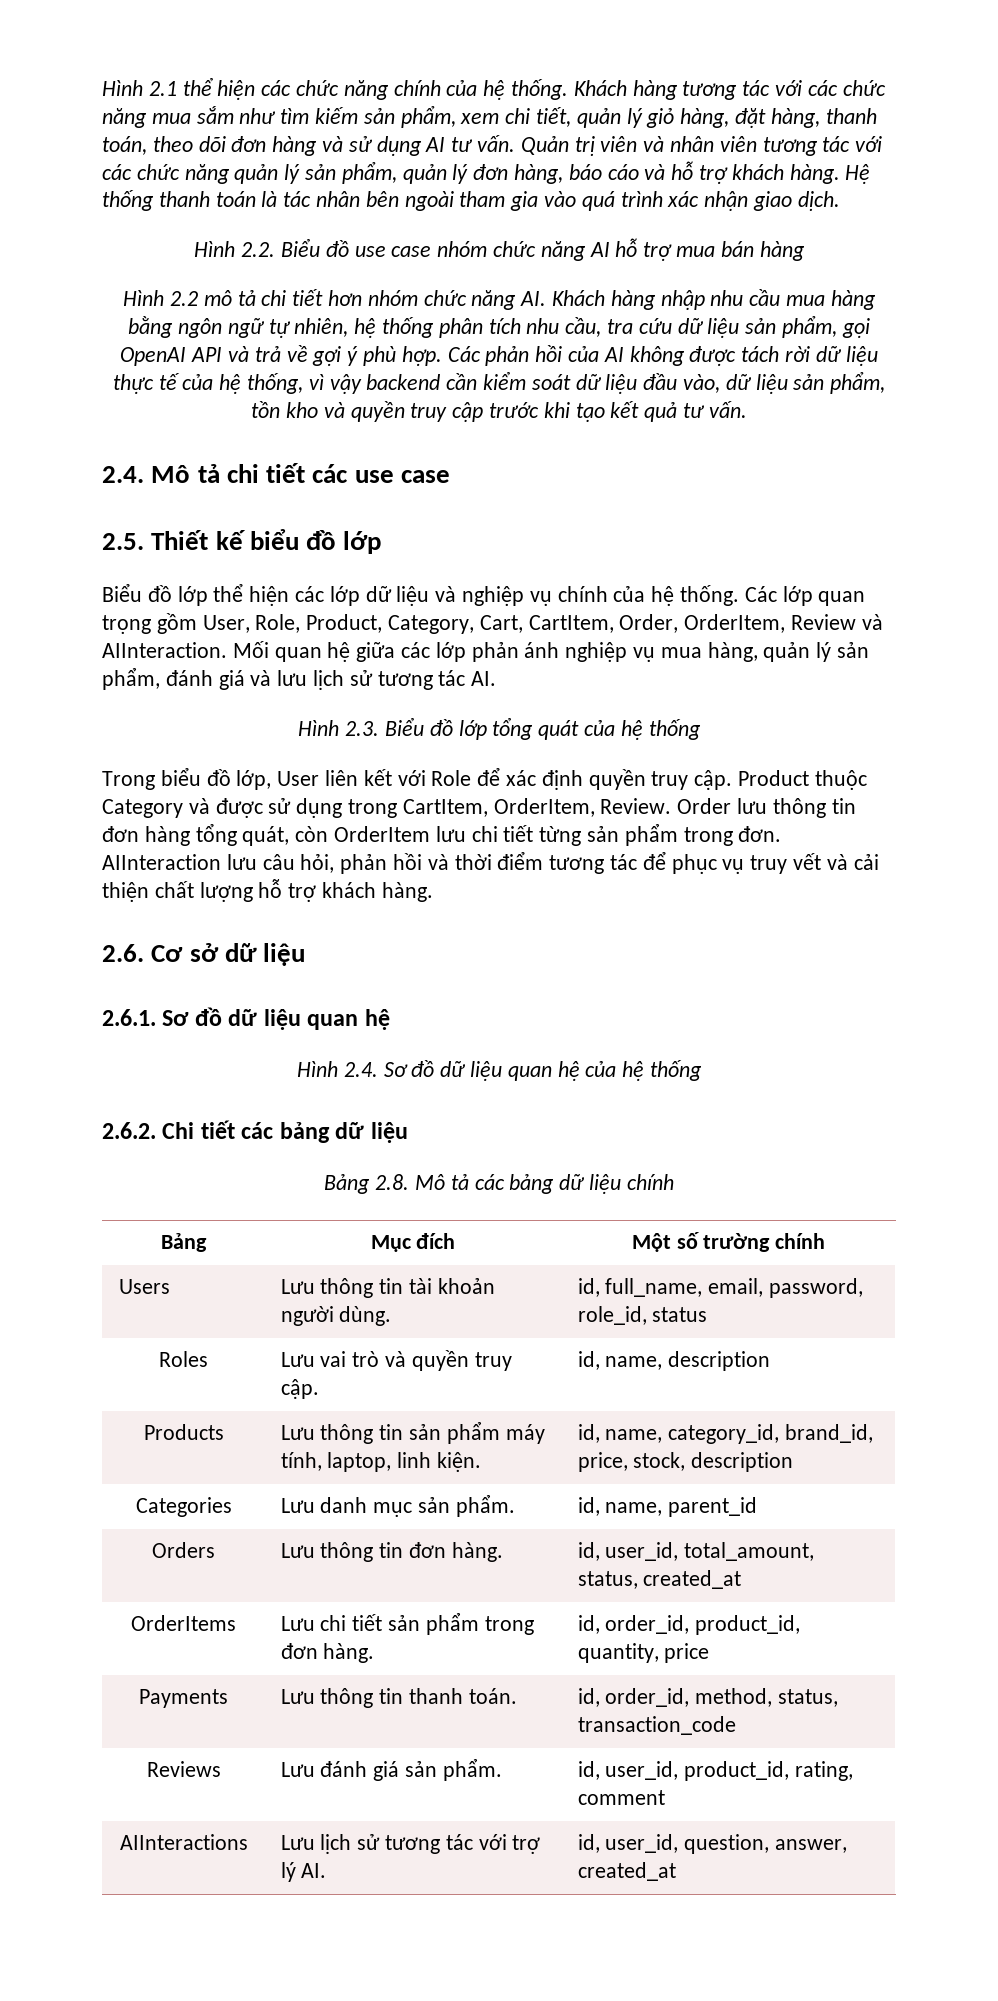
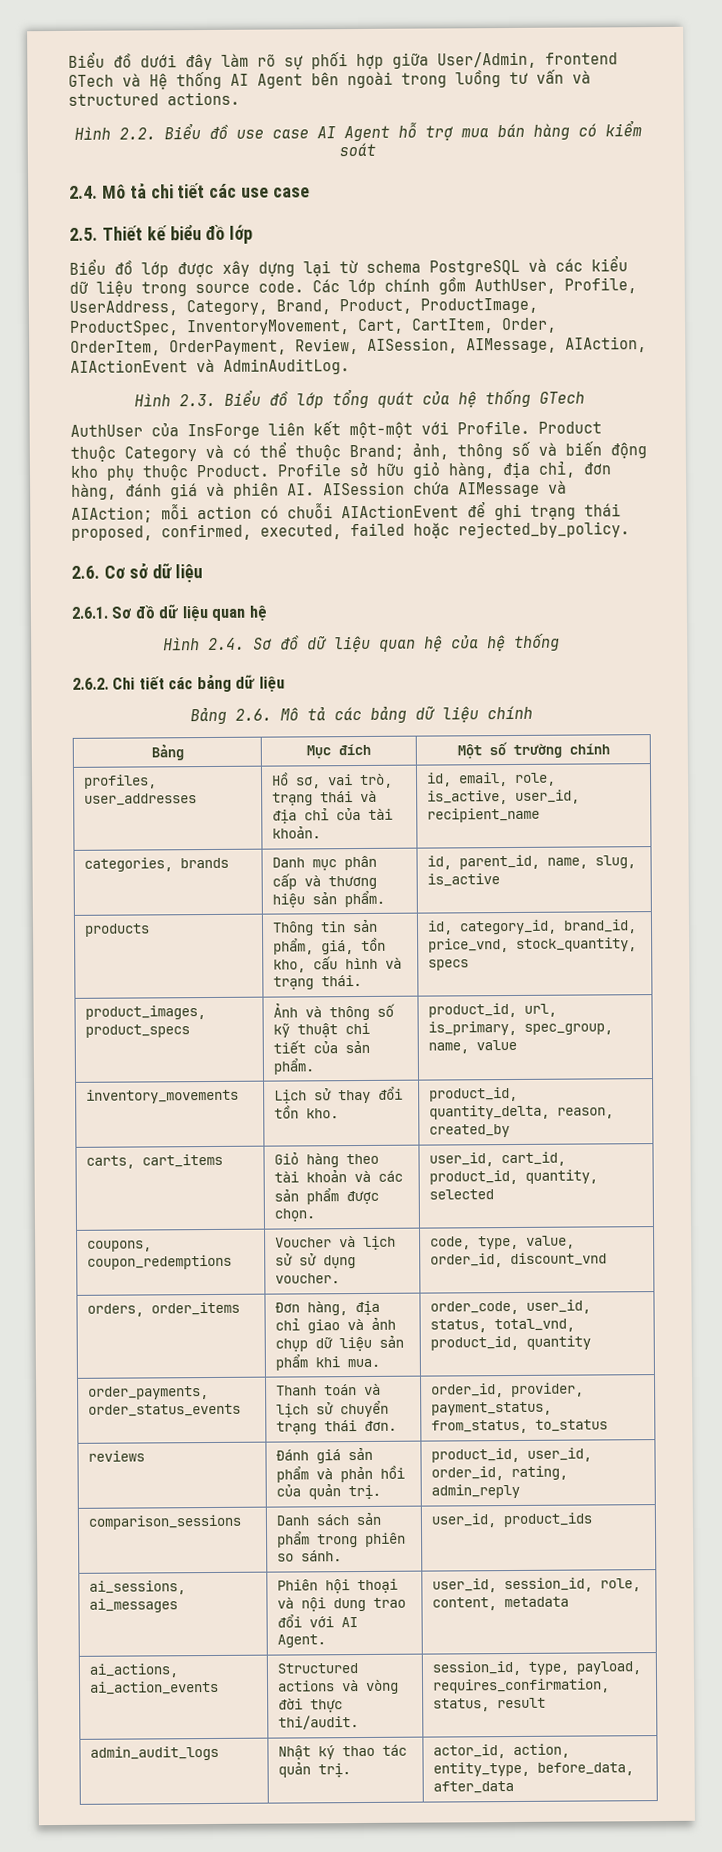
[102,78,886,100] [102,106,877,128] [102,135,883,156] [102,161,871,184] [102,190,840,211] Hình 2.1 thể hiện các chức năng chính của hệ thống. Khách hàng tương tác với các chức năng mua sắm như tìm kiếm sản phẩm, xem chi tiết, quản lý giỏ hàng, đặt hàng, thanh toán, theo dõi đơn hàng và sử dụng AI tư vấn. Quản trị viên và nhân viên tương tác với các chức năng quản lý sản phẩm, quản lý đơn hàng, báo cáo và hỗ trợ khách hàng. Hệ thống thanh toán là tác nhân bên ngoài tham gia vào quá trình xác nhận giao dịch. -> [68,51,618,71] [68,69,591,90] [68,91,240,106] Biểu đồ dưới đây làm rõ sự phối hợp giữa User/Admin, frontend GTech và Hệ thống AI Agent bên ngoài trong luồng tư vấn và structured actions.
[437,241,610,261] nhóm chức năng AI -> [316,125,390,142] AI Agent
[123,289,876,310] [128,316,870,338] [120,345,878,366] [112,372,886,394] [251,401,747,422] // Hình 2.2 mô tả chi tiết hơn nhóm chức năng AI. Khách hàng nhập nhu cầu mua hàng bằng ngôn ngữ tự nhiên, hệ thống phân tích nhu cầu, tra cứu dữ liệu sản phẩm, gọi OpenAI API và trả về gợi ý phù hợp. Các phản hồi của AI không được tách rời dữ liệu thực tế của hệ thống, vì vậy backend cần kiểm soát dữ liệu đầu vào, dữ liệu sản phẩm, tồn kho và quyền truy cập trước khi tạo kết quả tư vấn. -> [577,120,642,137] [339,142,376,157] có kiểm soát
[213,584,866,606] [102,613,883,634] [102,641,870,662] [102,668,497,690] thể hiện các lớp dữ liệu và nghiệp vụ chính của hệ thống. Các lớp quan trọng gồm User, Role, Product, Category, Cart, CartItem, Order, OrderItem, Review và AIInteraction. Mối quan hệ giữa các lớp phản ánh nghiệp vụ mua hàng, quản lý sản phẩm, đánh giá và lưu lịch sử tương tác AI. -> [177,255,628,278] [69,277,637,297] [69,297,538,316] [69,317,557,336] [70,336,647,356] [70,358,350,375] được xây dựng lại từ schema PostgreSQL và các kiểu dữ liệu trong source code. Các lớp chính gồm AuthUser, Profile, UserAddress, Category, Brand, Product, ProductImage, ProductSpec, InventoryMovement, Cart, CartItem, Order, OrderItem, OrderPayment, Review, AISession, AIMessage, AIAction, AIActionEvent và AdminAuditLog.
[102,768,867,790] [102,798,856,818] [102,824,782,846] [102,852,879,874] [102,879,433,902] // Trong biểu đồ lớp, User liên kết với Role để xác định quyền truy cập. Product thuộc Category và được sử dụng trong CartItem, OrderItem, Review. Order lưu thông tin đơn hàng tổng quát, còn OrderItem lưu chi tiết từng sản phẩm trong đơn. AIInteraction lưu câu hỏi, phản hồi và thời điểm tương tác để phục vụ truy vết và cải thiện chất lượng hỗ trợ khách hàng. -> [539,391,585,404] [70,420,602,440] [70,441,647,462] [70,460,612,481] [71,480,567,500] [71,501,621,523] [71,521,630,541] GTech // AuthUser của InsForge liên kết một-một với Profile. Product thuộc Category và có thể thuộc Brand; ảnh, thông số và biến động kho phụ thuộc Product. Profile sở hữu giỏ hàng, địa chỉ, đơn hàng, đánh giá và phiên AI. AISession chứa AIMessage và AIAction; mỗi action có chuỗi AIActionEvent để ghi trạng thái proposed, confirmed, executed, failed hoặc rejected_by_policy.
[375,1174,410,1190] 2.8. -> [235,708,272,721] 2.6.
[118,1279,170,1294] [280,1278,495,1298] [280,1306,392,1326] [577,1278,864,1298] [577,1306,708,1325] [159,1351,208,1367] [280,1350,512,1371] [280,1379,319,1399] [577,1351,771,1371] [143,1424,224,1440] [280,1422,545,1444] [280,1452,482,1472] [577,1424,874,1444] [577,1452,794,1472] [135,1497,232,1517] [280,1495,515,1517] [577,1497,758,1517] [152,1542,215,1558] [280,1542,503,1562] [577,1542,815,1561] [577,1570,742,1589] [131,1615,236,1631] [280,1613,534,1635] [280,1643,375,1663] [577,1615,801,1635] [577,1643,710,1663] [139,1689,228,1708] [280,1688,517,1708] [577,1688,839,1707] [577,1716,736,1735] [146,1761,221,1777] [280,1759,502,1781] [577,1761,854,1781] [577,1790,665,1805] [119,1834,248,1850] [280,1834,541,1854] [280,1862,327,1882] [577,1834,848,1854] [577,1862,676,1881] Users | Lưu thông tin tài khoản người dùng. | id, full_name, email, password, role_id, status // Roles | Lưu vai trò và quyền truy cập. | id, name, description // Products | Lưu thông tin sản phẩm máy tính, laptop, linh kiện. | id, name, category_id, brand_id, price, stock, description // Categories | Lưu danh mục sản phẩm. | id, name, parent_id // Orders | Lưu thông tin đơn hàng. | id, user_id, total_amount, status, created_at // OrderItems | Lưu chi tiết sản phẩm trong đơn hàng. | id, order_id, product_id, quantity, price // Payments | Lưu thông tin thanh toán. | id, order_id, method, status, transaction_code // Reviews | Lưu đánh giá sản phẩm. | id, user_id, product_id, rating, comment // AIInteractions | Lưu lịch sử tương tác với trợ lý AI. | id, user_id, question, answer, created_at -> [82,774,157,789] [83,793,197,806] [270,772,393,789] [271,790,377,806] [271,808,393,824] [271,826,321,839] [425,772,556,787] [426,789,580,805] [426,807,540,823] [83,857,229,872] [271,855,377,871] [271,873,377,890] [271,890,385,908] [426,854,636,870] [426,873,500,887] [83,923,150,937] [271,919,378,936] [272,937,386,955] [272,956,402,973] [272,974,362,990] [426,919,637,935] [427,937,637,953] [427,959,469,971] [84,1005,206,1020] [84,1024,190,1038] [272,1003,395,1021] [272,1022,370,1038] [272,1040,370,1054] [272,1058,314,1075] [427,1002,557,1018] [427,1020,613,1036] [427,1039,517,1054] [85,1088,239,1104] [273,1086,403,1104] [273,1105,339,1119] [428,1086,518,1102] [428,1104,614,1120] [428,1124,510,1138] [85,1153,223,1169] [273,1152,379,1168] [273,1170,403,1183] [273,1188,379,1205] [273,1208,315,1222] [428,1151,566,1167] [428,1169,598,1185] [428,1189,494,1200] [86,1240,152,1252] [86,1254,232,1270] [274,1235,396,1250] [274,1253,356,1269] [274,1273,340,1284] [429,1235,575,1250] [429,1252,607,1268] [86,1301,240,1317] [274,1300,380,1316] [274,1317,396,1334] [274,1335,404,1352] [274,1354,380,1371] [429,1299,591,1315] [429,1318,575,1333] [429,1335,591,1351] [87,1386,209,1400] [87,1403,241,1417] [275,1383,381,1396] [275,1400,389,1418] [275,1420,397,1435] [430,1382,584,1398] [430,1401,552,1416] [430,1419,608,1434] [87,1450,145,1462] [275,1447,373,1464] [275,1465,405,1483] [275,1484,381,1500] [430,1447,592,1463] [430,1465,568,1481] [430,1483,520,1499] [87,1514,241,1530] [275,1512,381,1526] [276,1531,406,1548] [276,1550,342,1562] [430,1512,592,1528] [88,1580,186,1595] [88,1598,178,1613] [276,1578,398,1594] [276,1597,406,1612] [276,1614,358,1628] [276,1634,326,1648] [431,1577,641,1593] [431,1596,569,1611] [88,1663,178,1678] [89,1680,219,1695] [276,1663,358,1674] [277,1679,399,1694] [277,1698,343,1713] [277,1715,359,1730] [431,1660,641,1676] [431,1678,610,1694] [432,1697,546,1712] [89,1745,219,1761] [277,1744,407,1760] [277,1762,351,1778] [432,1743,570,1759] [432,1761,634,1777] [432,1781,514,1794] profiles, user_addresses | Hồ sơ, vai trò, trạng thái và địa chỉ của tài khoản. | id, email, role, is_active, user_id, recipient_name // categories, brands | Danh mục phân cấp và thương hiệu sản phẩm. | id, parent_id, name, slug, is_active // products | Thông tin sản phẩm, giá, tồn kho, cấu hình và trạng thái. | id, category_id, brand_id, price_vnd, stock_quantity, specs // product_images, product_specs | Ảnh và thông số kỹ thuật chi tiết của sản phẩm. | product_id, url, is_primary, spec_group, name, value // inventory_movements | Lịch sử thay đổi tồn kho. | product_id, quantity_delta, reason, created_by // carts, cart_items | Giỏ hàng theo tài khoản và các sản phẩm được chọn. | user_id, cart_id, product_id, quantity, selected // coupons, coupon_redemptions | Voucher và lịch sử sử dụng voucher. | code, type, value, order_id, discount_vnd // orders, order_items | Đơn hàng, địa chỉ giao và ảnh chụp dữ liệu sản phẩm khi mua. | order_code, user_id, status, total_vnd, product_id, quantity // order_payments, order_status_events | Thanh toán và lịch sử chuyển trạng thái đơn. | order_id, provider, payment_status, from_status, to_status // reviews | Đánh giá sản phẩm và phản hồi của quản trị. | product_id, user_id, order_id, rating, admin_reply // comparison_sessions | Danh sách sản phẩm trong phiên so sánh. | user_id, product_ids // ai_sessions, ai_messages | Phiên hội thoại và nội dung trao đổi với AI Agent. | user_id, session_id, role, content, metadata // ai_actions, ai_action_events | Structured actions và vòng đời thực thi/audit. | session_id, type, payload, requires_confirmation, status, result // admin_audit_logs | Nhật ký thao tác quản trị. | actor_id, action, entity_type, before_data, after_data

